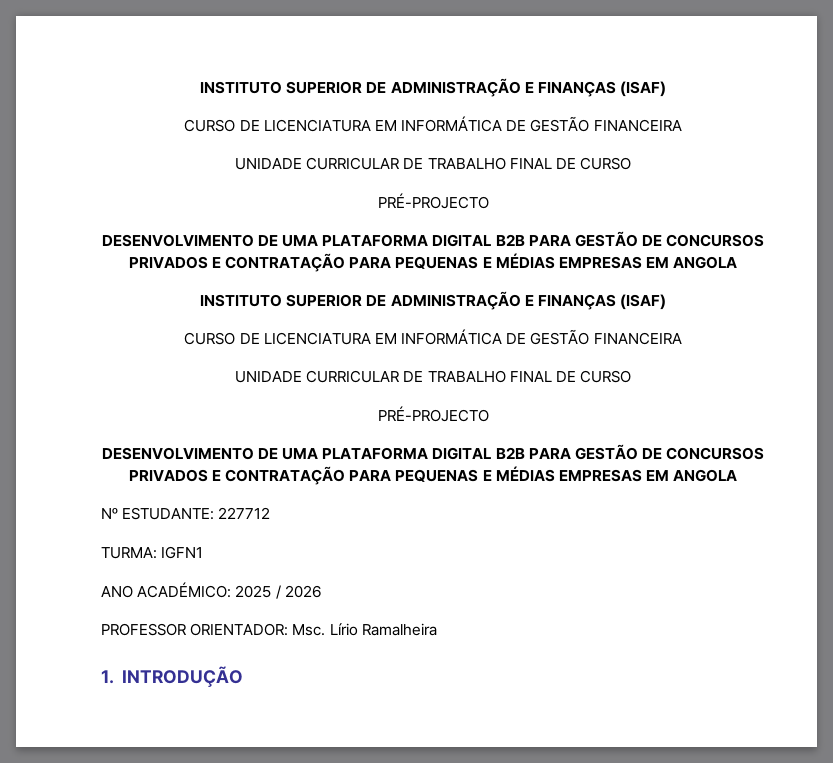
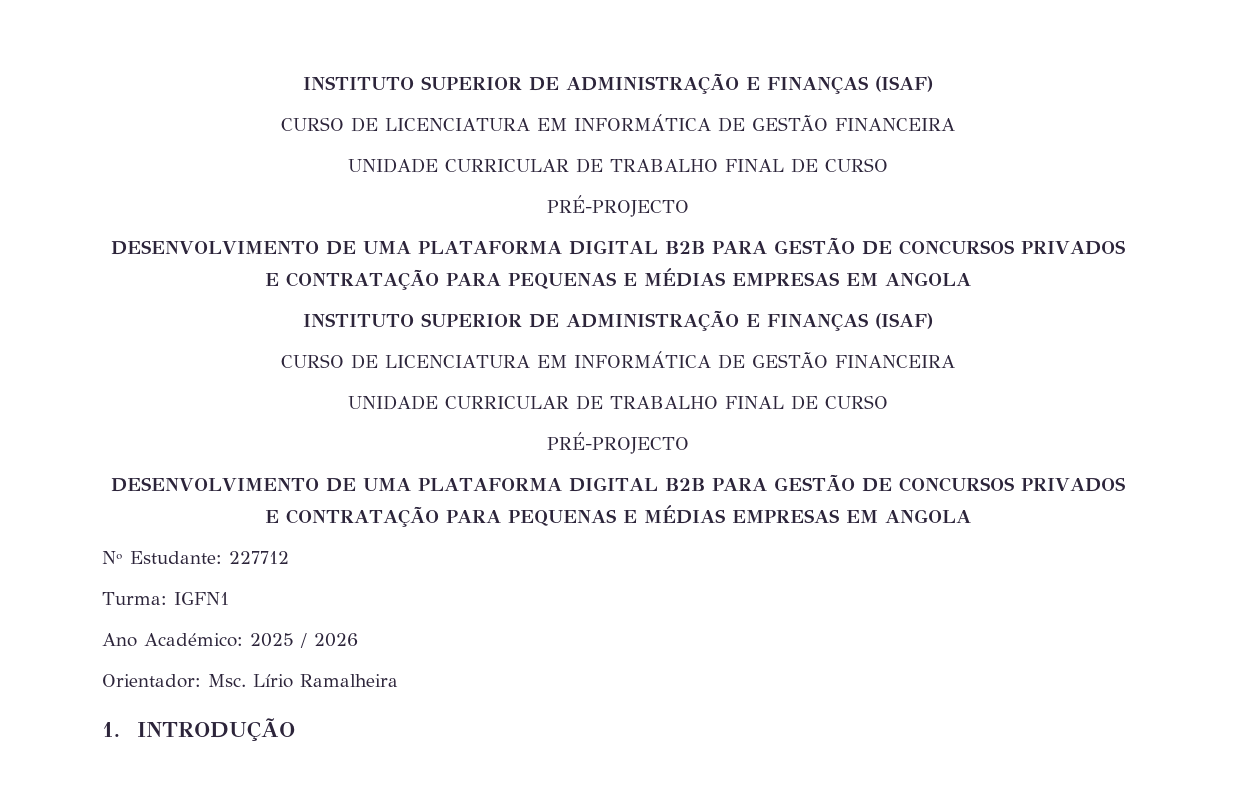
[122,507,215,520] ESTUDANTE: -> [130,551,222,564] Estudante:
[101,547,157,559] TURMA: -> [102,592,167,605] Turma:
[101,582,232,598] ANO ACADÉMICO: -> [102,633,243,647] Ano Académico:
[101,623,289,636] PROFESSOR ORIENTADOR: -> [102,674,201,688] Orientador:

